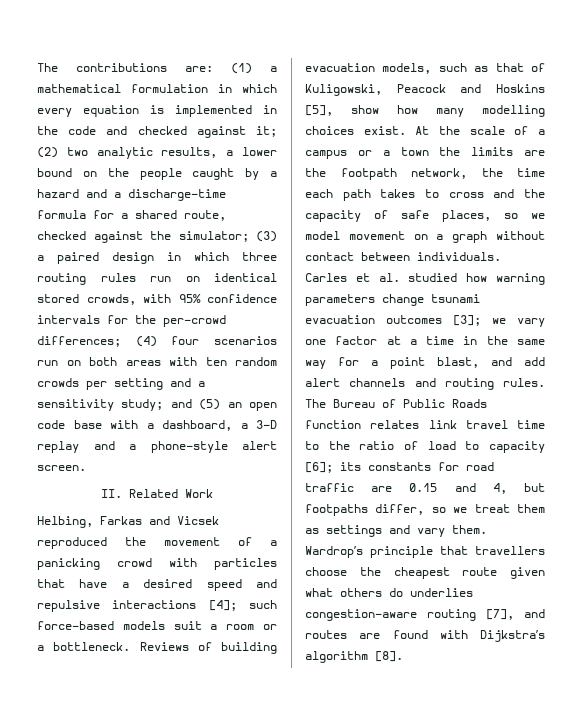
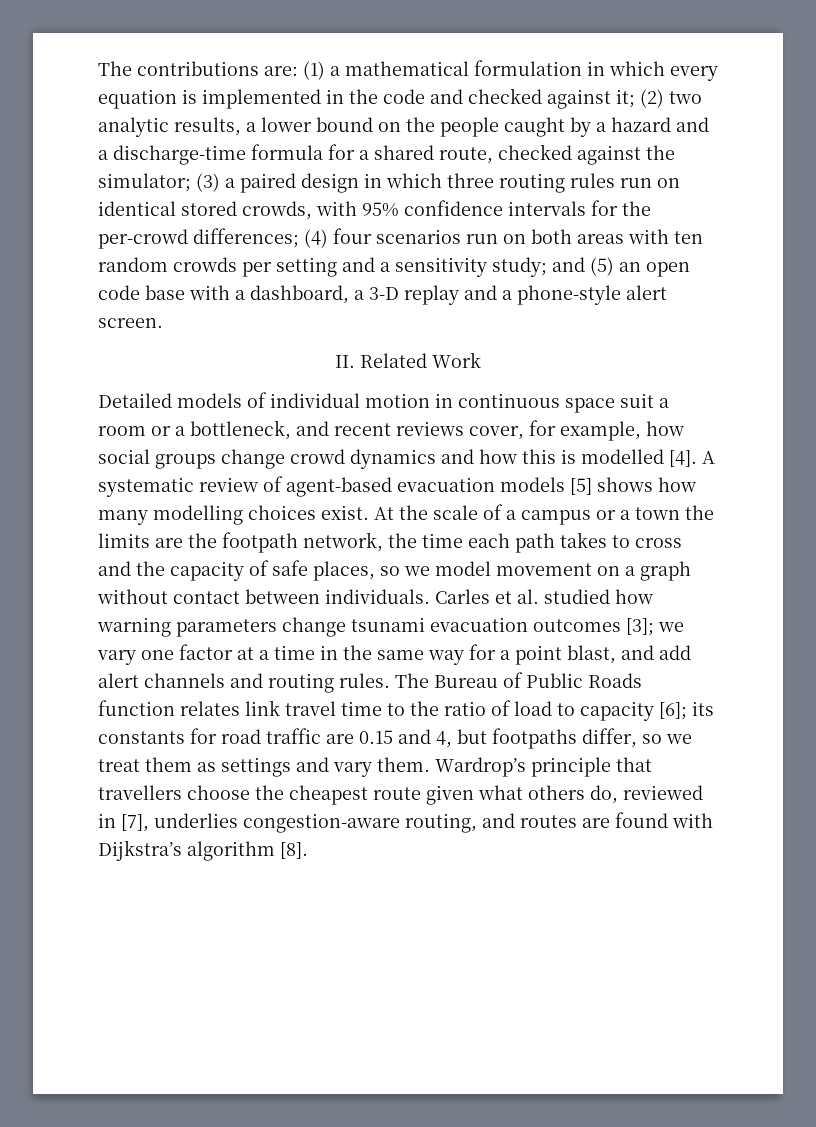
[37,516,219,528] [37,537,277,549] [37,558,277,570] [37,579,277,591] [37,600,277,612] [37,621,165,630] Helbing, Farkas and Vicsek reproduced the movement of a panicking crowd with particles that have a desired speed and repulsive interactions [4]; such force-based models -> [98,392,615,413] Detailed models of individual motion in continuous space
[53,642,277,654] [305,63,545,74] [305,84,545,96] [305,105,379,116] bottleneck. Reviews of building evacuation models, such as that of Kuligowski, Peacock and Hoskins [5], show -> [190,420,684,441] [98,449,715,469] [98,476,653,497] bottleneck, and recent reviews cover, for example, how social groups change crowd dynamics and how this is modelled [4]. A systematic review of agent-based evacuation models [5] shows
[389,588,473,597] [305,609,514,621] do underlies congestion-aware routing [7], -> [590,785,703,804] [98,813,477,833] do, reviewed in [7], underlies congestion-aware routing,

